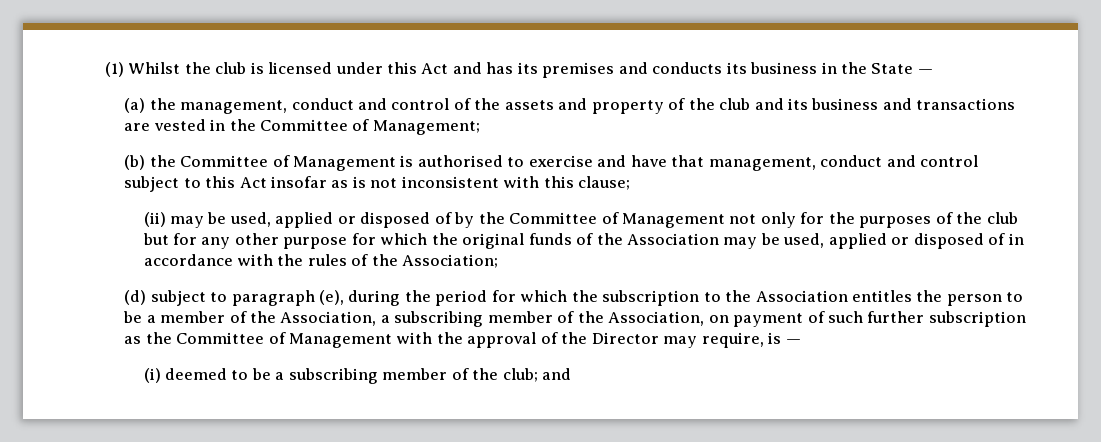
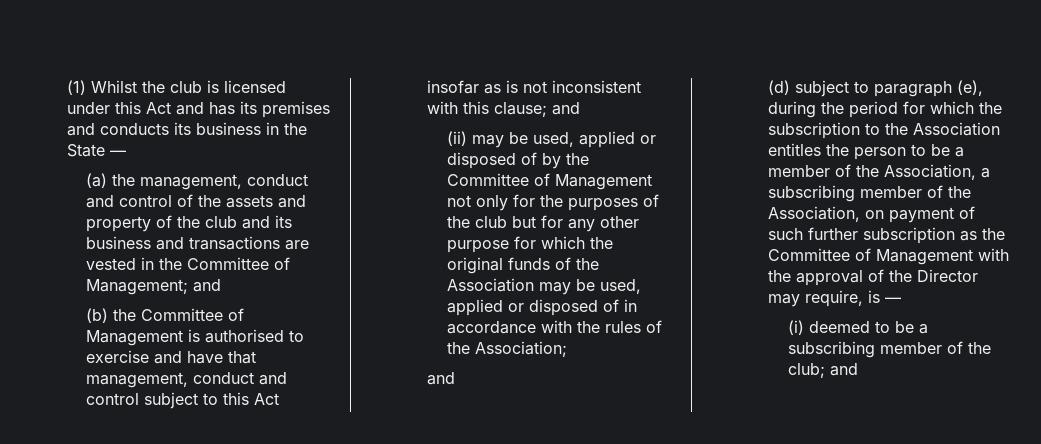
(480, 127) none -> [193,279,222,292] and
(631, 183) none -> [552,102,581,115] and
(499, 261) none -> [427,372,456,385] // and

